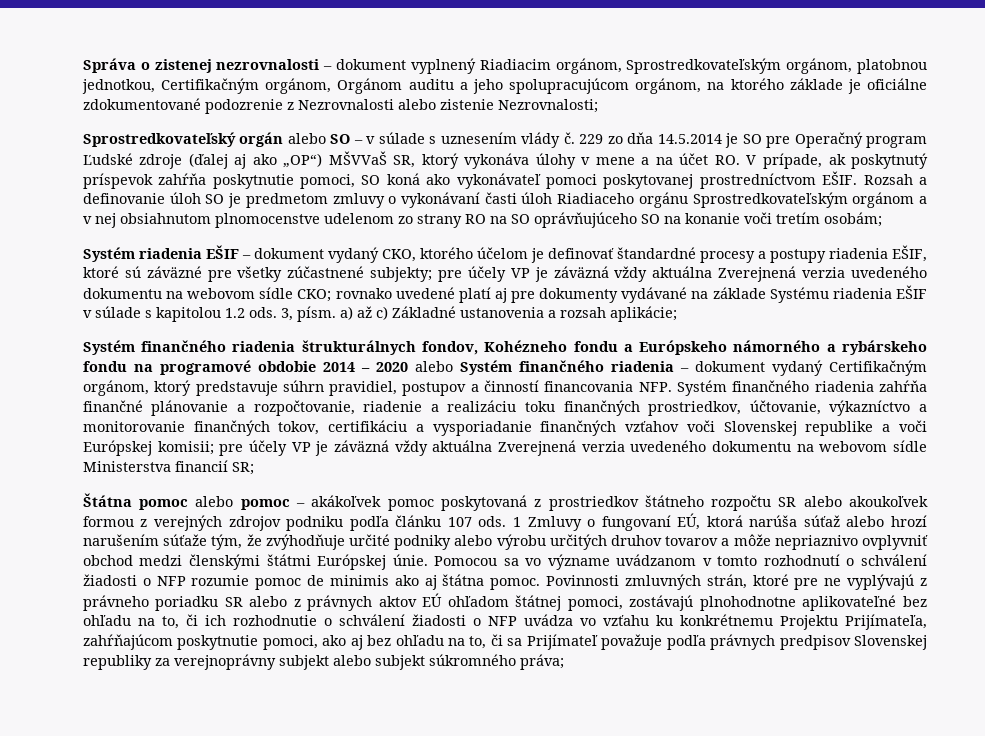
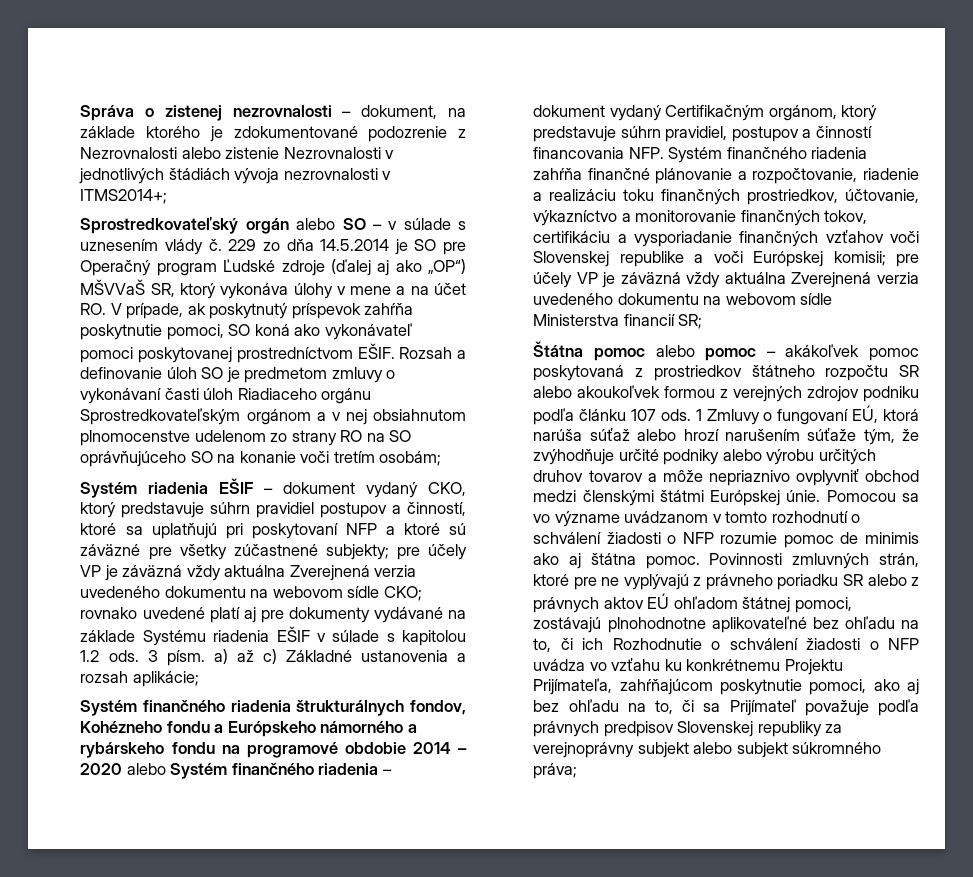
[336,58,928,74] [81,78,927,94] dokument vyplnený Riadiacim orgánom, Sprostredkovateľským orgánom, platobnou jednotkou, Certifikačným orgánom, Orgánom auditu a jeho spolupracujúcom orgánom, na ktorého základe je oficiálne -> [361,105,466,119] [80,126,223,142] dokument, na základe ktorého je
[497,99,598,113] Nezrovnalosti; -> [283,147,395,159] [79,168,392,184] [80,189,168,204] Nezrovnalosti v jednotlivých štádiách vývoja nezrovnalosti v ITMS2014+;
[419,245,927,263] ktorého účelom je definovať štandardné procesy a postupy riadenia EŠIF, -> [80,502,466,518] [80,523,395,539] ktorý predstavuje súhrn pravidiel postupov a činností, ktoré sa uplatňujú pri poskytovaní NFP a
[280,308,293,321] 3, -> [147,650,158,662] 3
[232,615,317,626] rozhodnutie -> [612,638,702,650] Rozhodnutie

